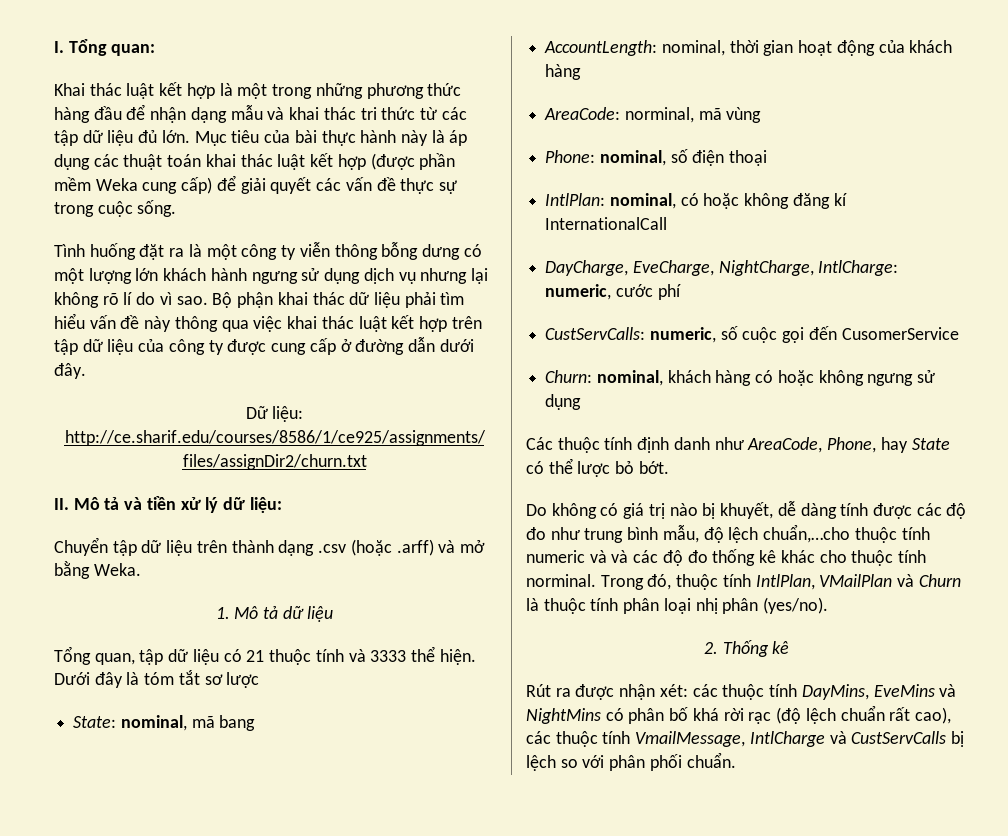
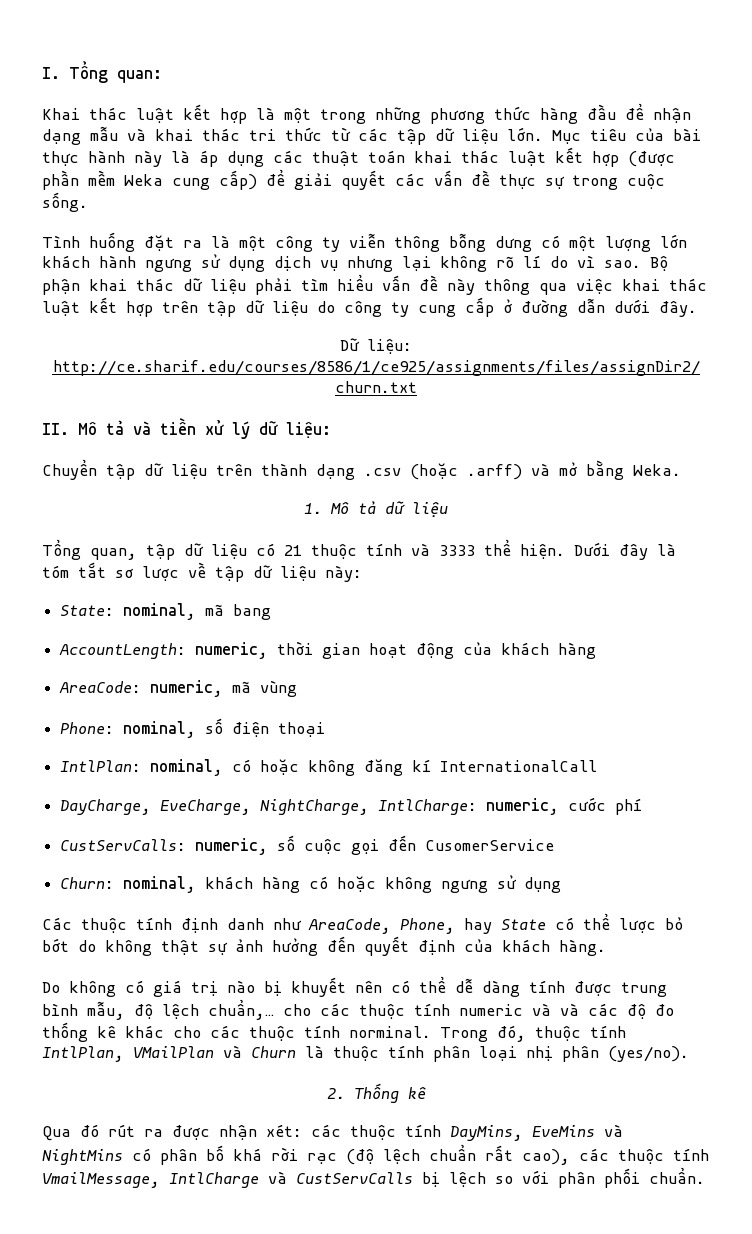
[138,130,158,143] đủ -> (498, 136) none
[138,339,267,355] của công ty được -> [317,301,409,317] do công ty
(260, 680) none -> [188,562,362,582] về tập dữ liệu này:
[661,40,725,56] nominal, -> [195,642,269,659] numeric,
[624,107,694,123] norminal, -> [150,680,224,697] numeric,
[638,461,669,474] bớt. -> [42,936,606,956] bớt do không thật sự ảnh hưởng đến quyết định của khách hàng.
[720,501,967,519] [526,527,580,540] khuyết, dễ dàng tính được các độ đo như -> [291,976,612,997] khuyết nên có thể dễ dàng tính được
[763,524,851,543] chuẩn,…cho -> [208,999,350,1020] chuẩn,… cho các
(847, 556) none -> [210,1025,240,1038] các
[526,684,551,697] Rút -> [42,1124,135,1141] Qua đó rút

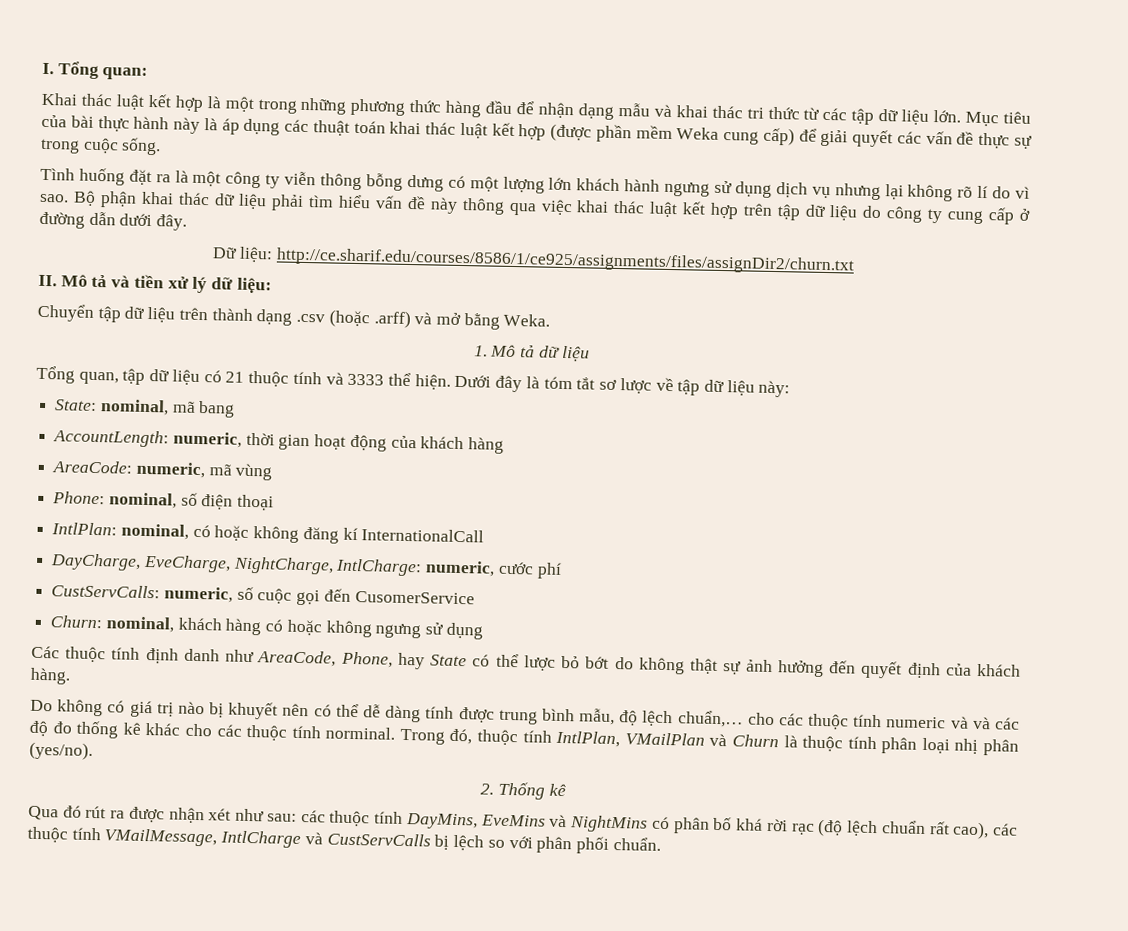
[266,1124,302,1137] xét: -> [208,808,297,822] xét như sau:
[42,1172,160,1188] VmailMessage, -> [104,828,218,847] VMailMessage,

